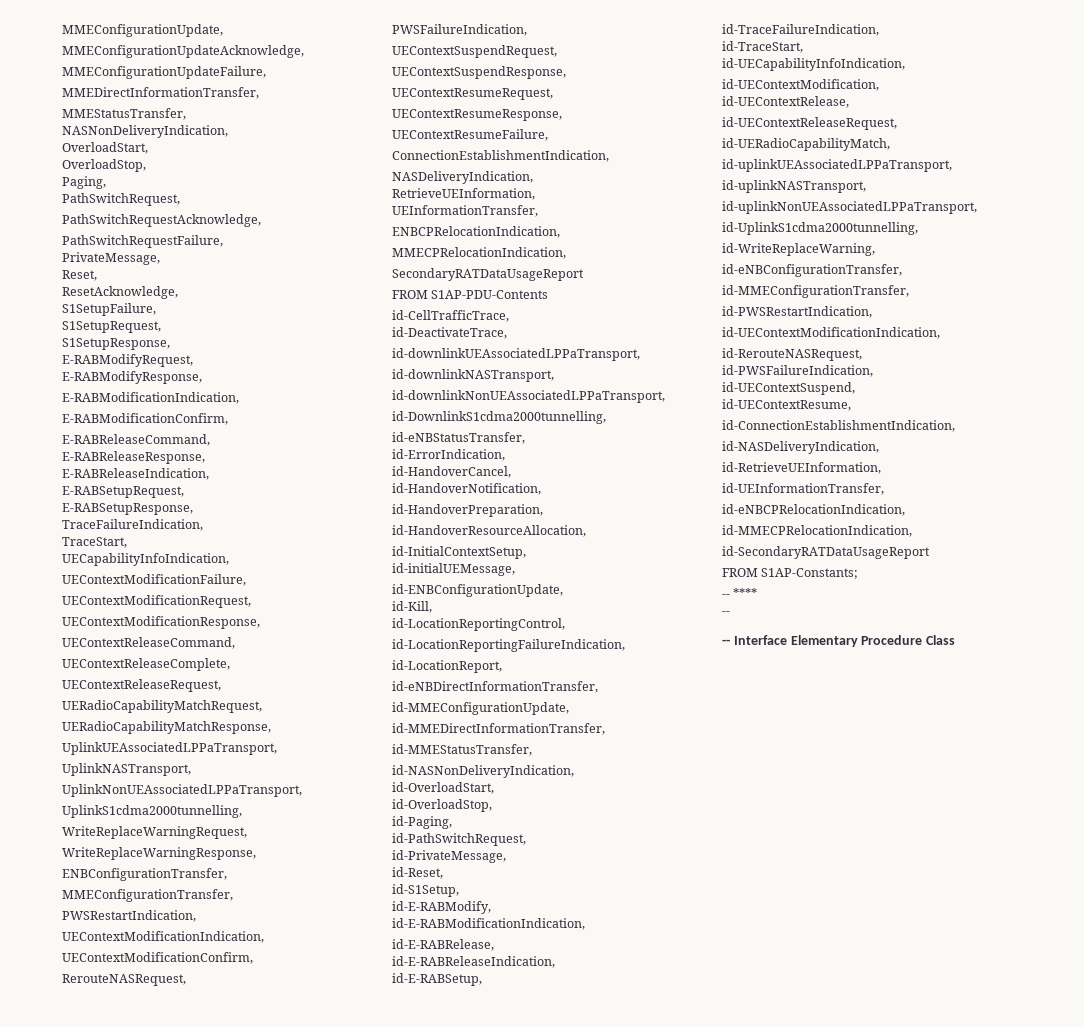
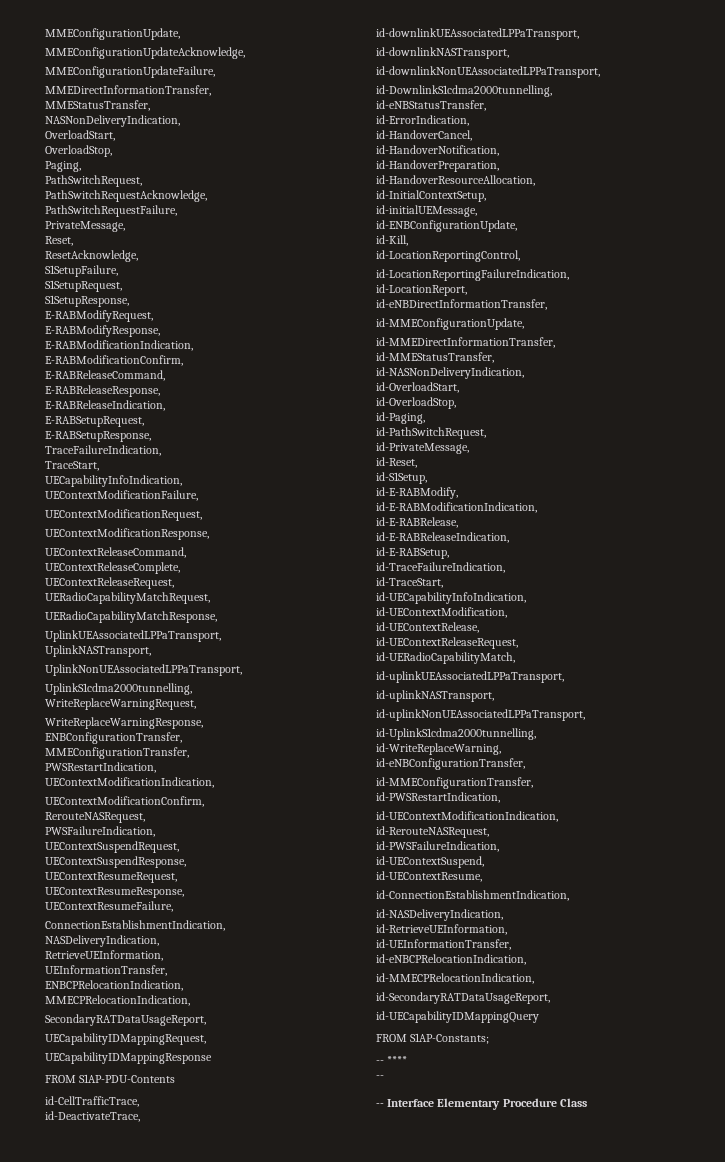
[392,268,584,281] SecondaryRATDataUsageReport -> [45,1014,206,1026] [45,1033,206,1045] [45,1052,212,1064] SecondaryRATDataUsageReport, // UECapabilityIDMappingRequest, // UECapabilityIDMappingResponse
[722,546,930,559] id-SecondaryRATDataUsageReport -> [376,992,550,1004] [376,1011,539,1023] id-SecondaryRATDataUsageReport, // id-UECapabilityIDMappingQuery

